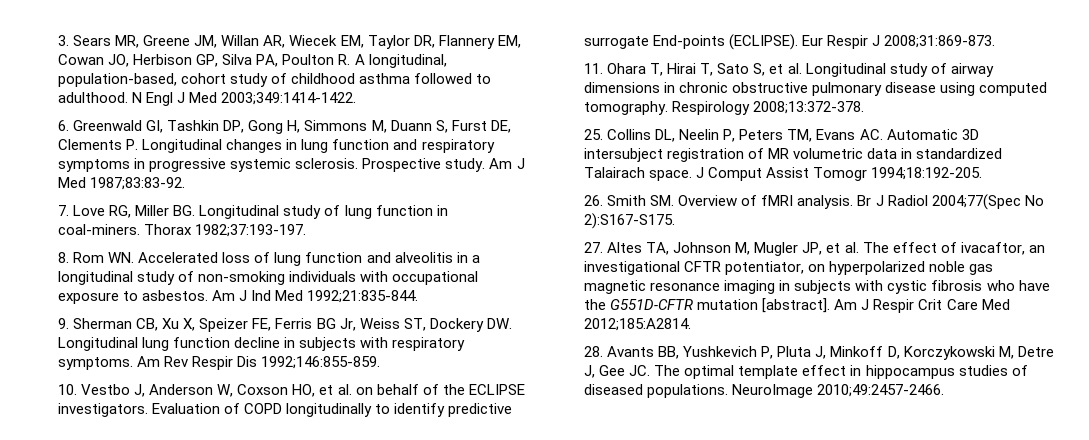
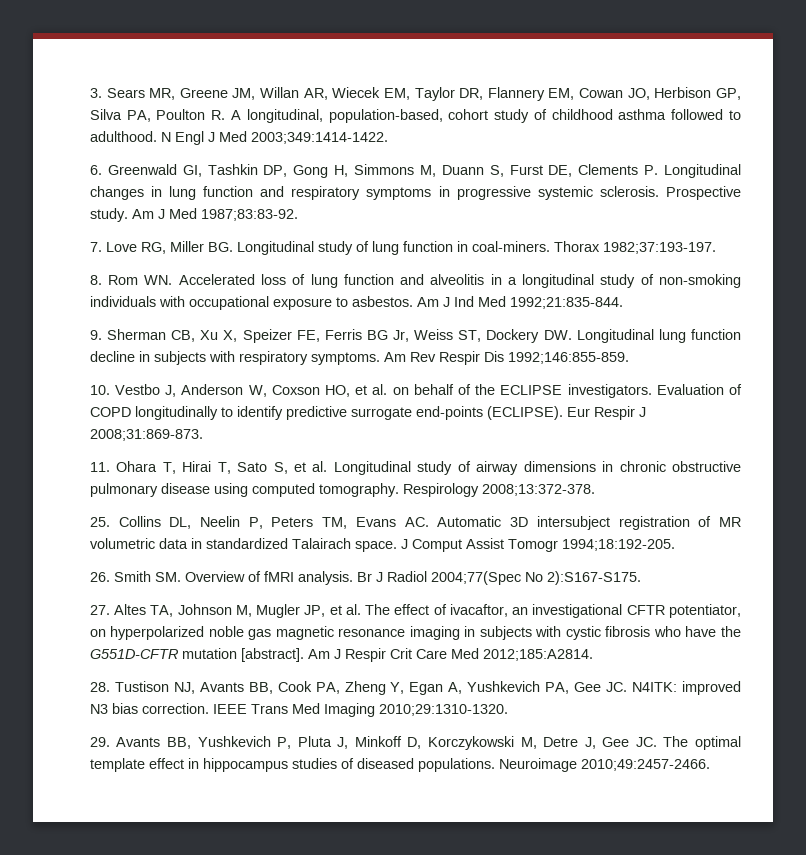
[653,35,726,49] End-points -> [415,406,483,420] end-points
(604, 351) none -> [114,681,741,695] [89,703,508,717] [89,737,110,747] Tustison NJ, Avants BB, Cook PA, Zheng Y, Egan A, Yushkevich PA, Gee JC. N4ITK: improved N3 bias correction. IEEE Trans Med Imaging 2010;29:1310-1320. // 29.
[732,384,814,398] NeuroImage -> [498,758,577,772] Neuroimage

